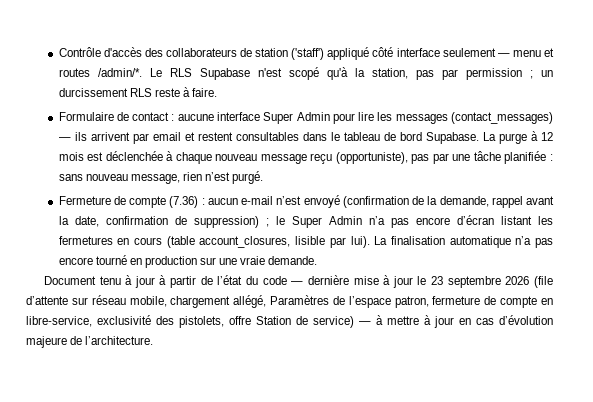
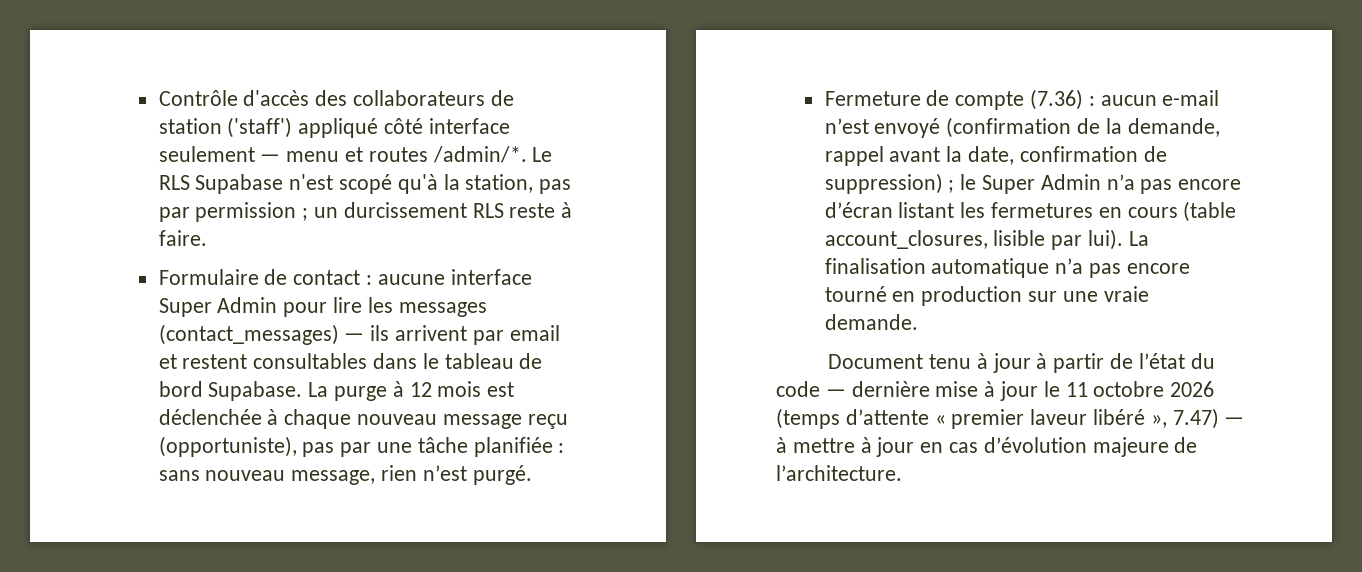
[431,276,553,288] [26,295,554,308] [26,315,354,328] 23 septembre 2026 (file d’attente sur réseau mobile, chargement allégé, Paramètres de l’espace patron, fermeture de compte en libre-service, exclusivité des pistolets, offre Station de service) -> [1065,381,1215,397] [776,408,1219,429] 11 octobre 2026 (temps d’attente « premier laveur libéré », 7.47)

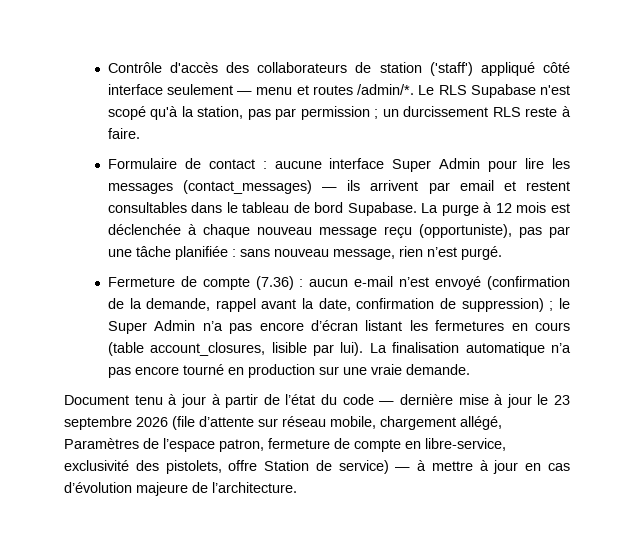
[1065,381,1215,397] [776,408,1219,429] 11 octobre 2026 (temps d’attente « premier laveur libéré », 7.47) -> [554,395,570,405] [64,416,502,430] [64,438,506,452] [64,460,389,474] 23 septembre 2026 (file d’attente sur réseau mobile, chargement allégé, Paramètres de l’espace patron, fermeture de compte en libre-service, exclusivité des pistolets, offre Station de service)

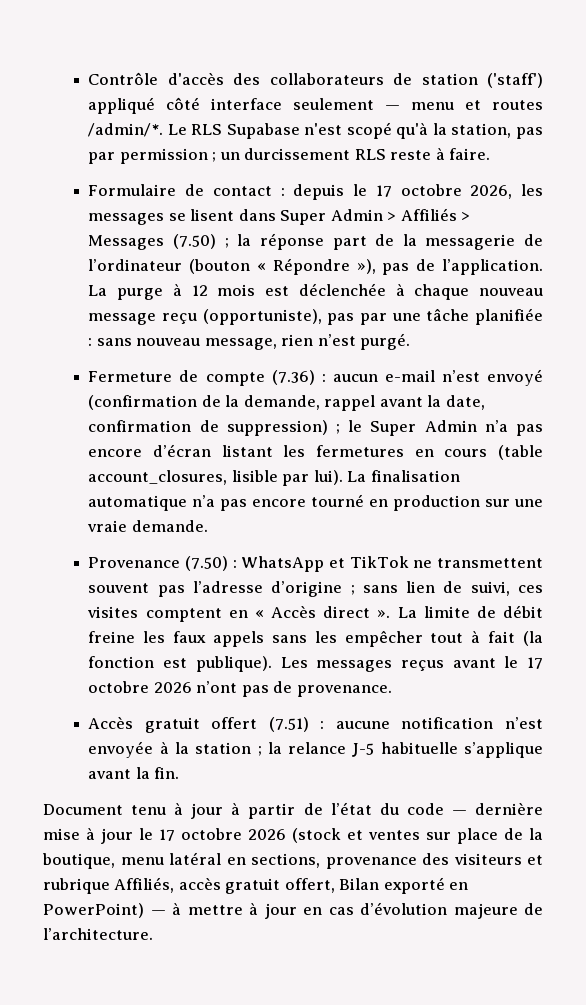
[274,158,570,172] [107,180,570,194] [107,202,417,216] aucune interface Super Admin pour lire les messages (contact_messages) — ils arrivent par email et restent consultables dans le tableau de bord Supabase. -> [293,184,543,200] [88,208,471,225] [88,233,543,250] [88,258,543,275] depuis le 17 octobre 2026, les messages se lisent dans Super Admin > Affiliés > Messages (7.50) ; la réponse part de la messagerie de l’ordinateur (bouton « Répondre »), pas de l’application.
(470, 369) none -> [88,556,543,572] [88,581,543,597] [87,605,543,622] [88,630,543,647] [88,656,544,672] [88,681,392,697] [88,716,543,733] [88,741,543,758] [88,767,180,779] // Provenance (7.50) : WhatsApp et TikTok ne transmettent souvent pas l’adresse d’origine ; sans lien de suivi, ces visites comptent en « Accès direct ». La limite de débit freine les faux appels sans les empêcher tout à fait (la fonction est publique). Les messages reçus avant le 17 octobre 2026 n’ont pas de provenance. // Accès gratuit offert (7.51) : aucune notification n’est envoyée à la station ; la relance J-5 habituelle s’applique avant la fin.
[554,395,570,405] [64,416,502,430] [64,438,506,452] [64,460,389,474] 23 septembre 2026 (file d’attente sur réseau mobile, chargement allégé, Paramètres de l’espace patron, fermeture de compte en libre-service, exclusivité des pistolets, offre Station de service) -> [159,828,543,844] [42,852,543,869] [43,877,469,894] [43,903,144,918] 17 octobre 2026 (stock et ventes sur place de la boutique, menu latéral en sections, provenance des visiteurs et rubrique Affiliés, accès gratuit offert, Bilan exporté en PowerPoint)

